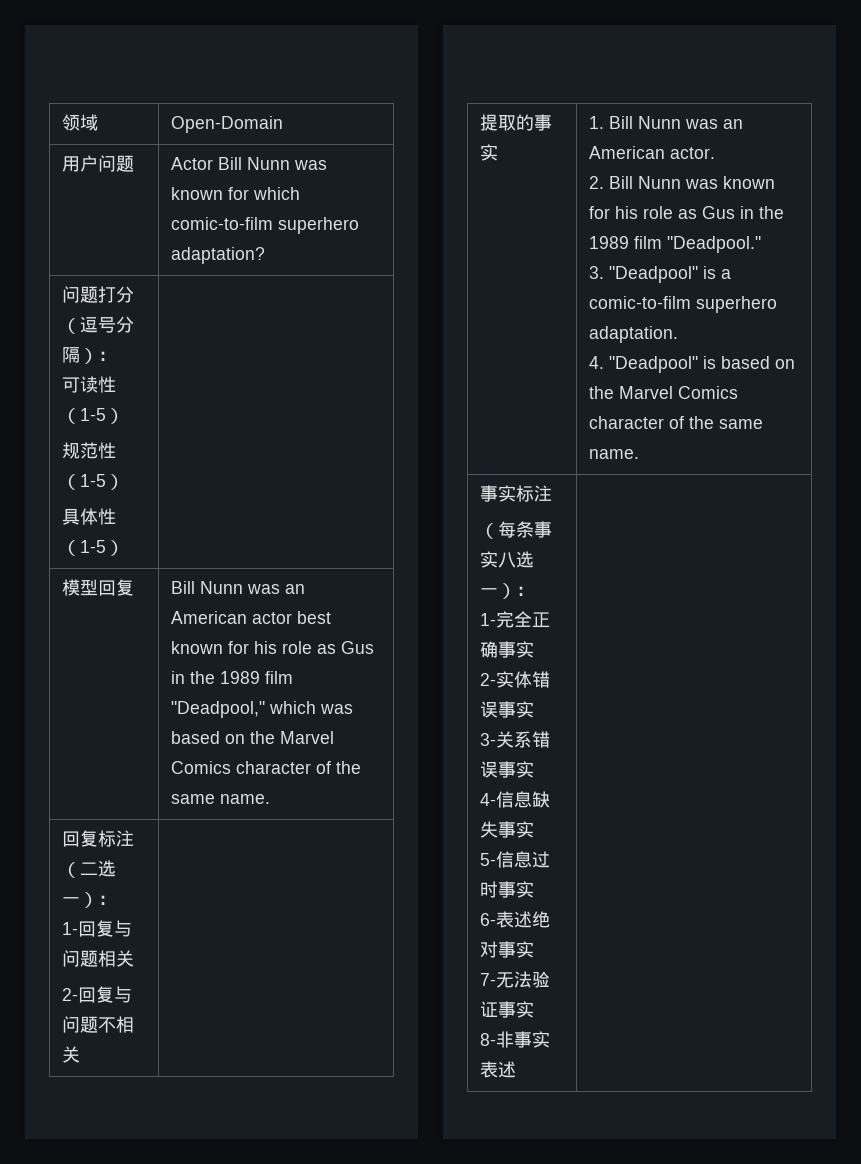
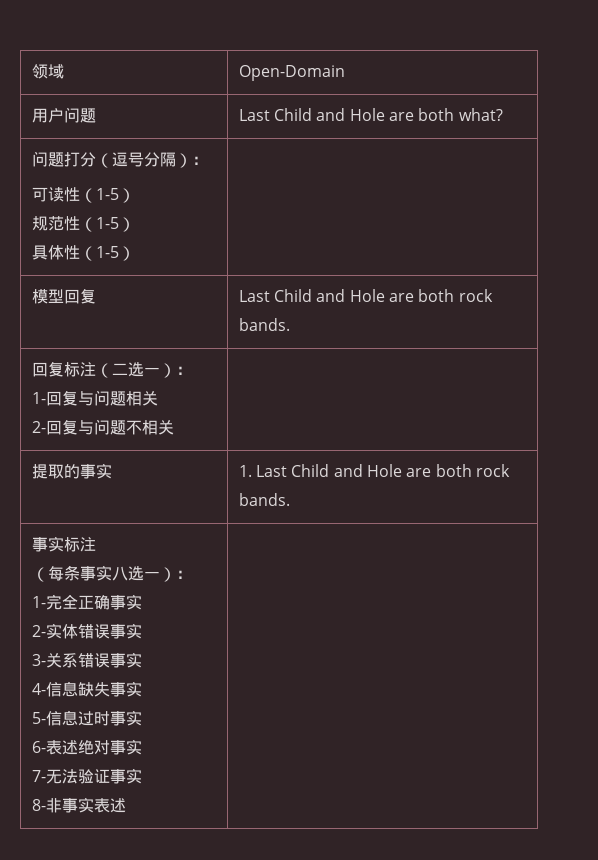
[170,157,327,170] [170,187,300,200] [170,217,359,234] [170,247,265,264] Actor Bill Nunn was known for which comic-to-film superhero adaptation? -> [238,108,503,121] Last Child and Hole are both what?
[170,581,305,594] [170,611,331,624] [170,641,374,654] [170,671,293,684] [170,701,353,718] [170,731,334,744] [170,761,361,774] [170,794,270,804] Bill Nunn was an American actor best known for his role as Gus in the 1989 film "Deadpool," which was based on the Marvel Comics character of the same name. -> [238,289,493,302] [238,318,290,331] Last Child and Hole are both rock bands.
[608,116,743,129] [588,146,715,159] [588,176,775,189] [588,206,784,219] [588,236,761,253] [588,266,731,283] [588,296,777,313] [588,326,678,343] [588,356,795,373] [588,386,738,399] [588,416,763,429] [588,449,639,459] Bill Nunn was an American actor. // 2. Bill Nunn was known for his role as Gus in the 1989 film "Deadpool." // 3. "Deadpool" is a comic-to-film superhero adaptation. // 4. "Deadpool" is based on the Marvel Comics character of the same name. -> [256,464,510,477] [238,493,290,506] Last Child and Hole are both rock bands.

